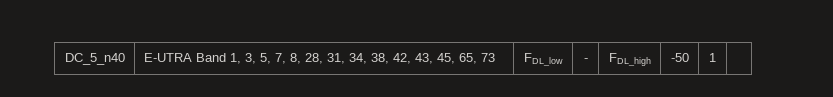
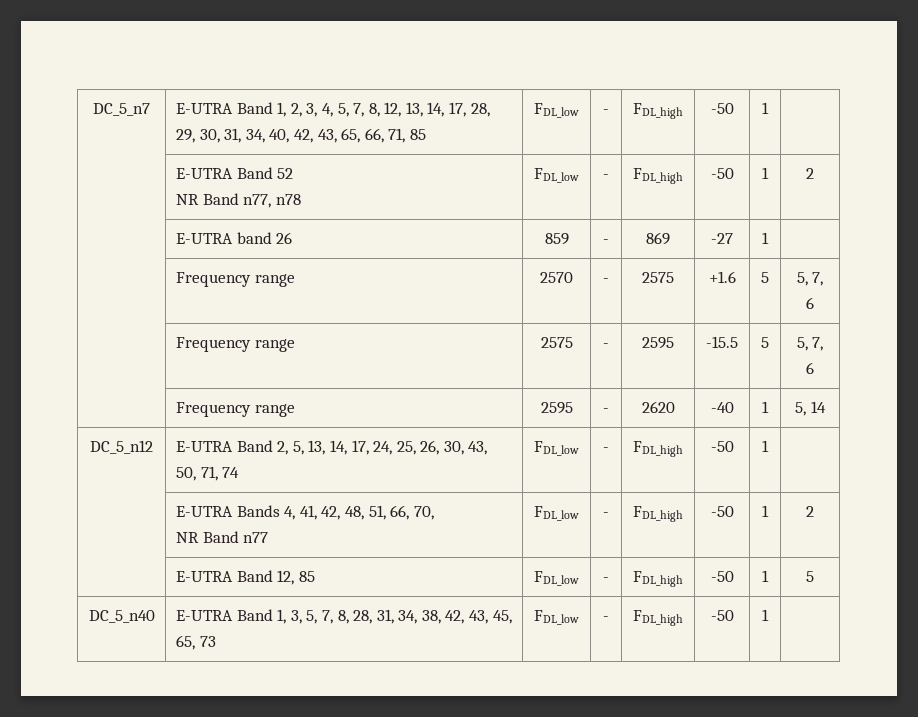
(64, 59) none -> [93,103,150,116] [175,102,490,117] [175,128,426,143] [534,103,579,118] [603,109,609,114] [633,103,683,119] [710,103,734,114] [762,102,769,114] [175,167,294,179] [175,193,301,208] [534,168,579,183] [603,174,609,179] [633,168,683,184] [710,168,734,179] [762,167,769,179] [806,168,814,179] [175,232,293,244] [544,233,569,245] [603,239,609,244] [646,232,670,245] [711,233,733,244] [762,232,769,244] [175,272,295,287] [540,272,573,283] [603,278,609,283] [642,272,674,283] [708,271,736,283] [761,272,769,283] [796,272,824,286] [806,297,814,309] [175,337,295,352] [540,337,573,348] [603,343,609,348] [642,337,674,349] [706,336,738,348] [761,337,769,348] [796,337,824,351] [806,362,814,374] [175,402,295,417] [540,402,573,414] [603,408,609,413] [641,401,675,413] [710,402,734,413] [762,401,769,413] [795,401,826,416] [90,440,153,454] [175,440,488,455] [175,466,240,481] [534,441,579,456] [603,447,609,452] [633,441,683,457] [710,441,734,452] [762,440,769,452] [175,505,434,520] [175,531,269,543] [534,506,579,521] [603,512,609,517] [633,506,683,522] [710,506,734,517] [762,505,769,517] [806,506,814,517] [175,570,315,585] [534,571,579,586] [603,577,609,582] [633,571,683,587] [710,571,734,582] [762,570,769,582] [806,571,814,582] DC_5_n7 | E-UTRA Band 1, 2, 3, 4, 5, 7, 8, 12, 13, 14, 17, 28, 29, 30, 31, 34, 40, 42, 43, 65, 66, 71, 85 | FDL_low | - | FDL_high | -50 | 1 | // | E-UTRA Band 52 // NR Band n77, n78 | FDL_low | - | FDL_high | -50 | 1 | 2 // | E-UTRA band 26 | 859 | - | 869 | -27 | 1 | // | Frequency range | 2570 | - | 2575 | +1.6 | 5 | 5, 7, 6 // | Frequency range | 2575 | - | 2595 | -15.5 | 5 | 5, 7, 6 // | Frequency range | 2595 | - | 2620 | -40 | 1 | 5, 14 // DC_5_n12 | E-UTRA Band 2, 5, 13, 14, 17, 24, 25, 26, 30, 43, 50, 71, 74 | FDL_low | - | FDL_high | -50 | 1 | // | E-UTRA Bands 4, 41, 42, 48, 51, 66, 70, // NR Band n77 | FDL_low | - | FDL_high | -50 | 1 | 2 // | E-UTRA Band 12, 85 | FDL_low | - | FDL_high | -50 | 1 | 5 //

